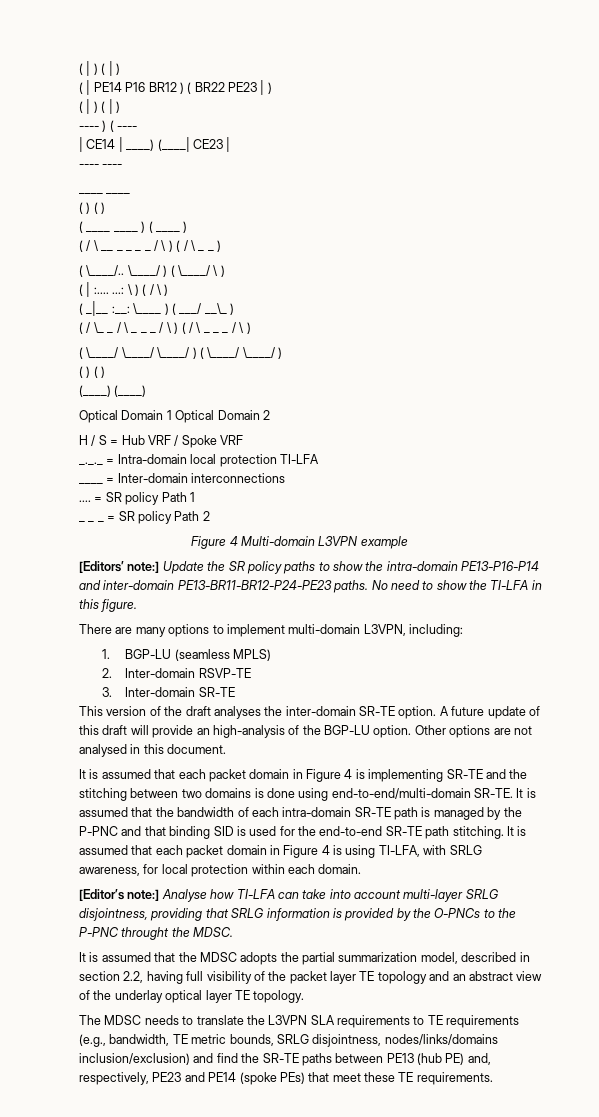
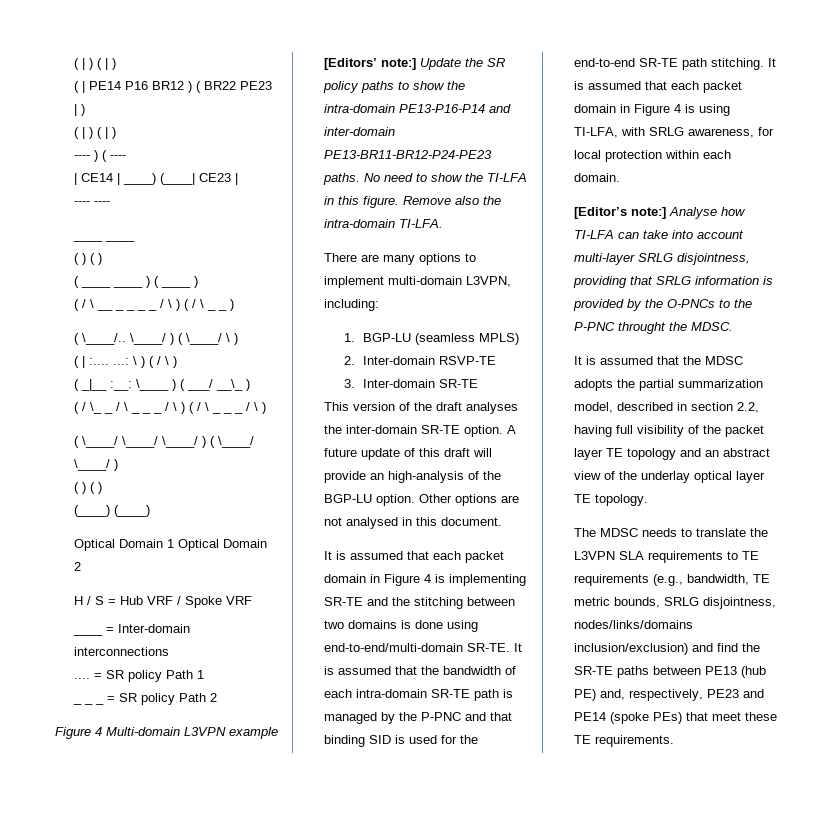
[79,454,319,467] // _._._ = Intra-domain local protection TI-LFA -> (253, 600) none
(138, 605) none -> [403,196,502,205] [324,219,444,228] Remove also the intra-domain TI-LFA.

